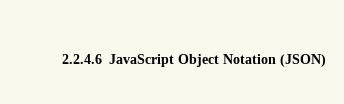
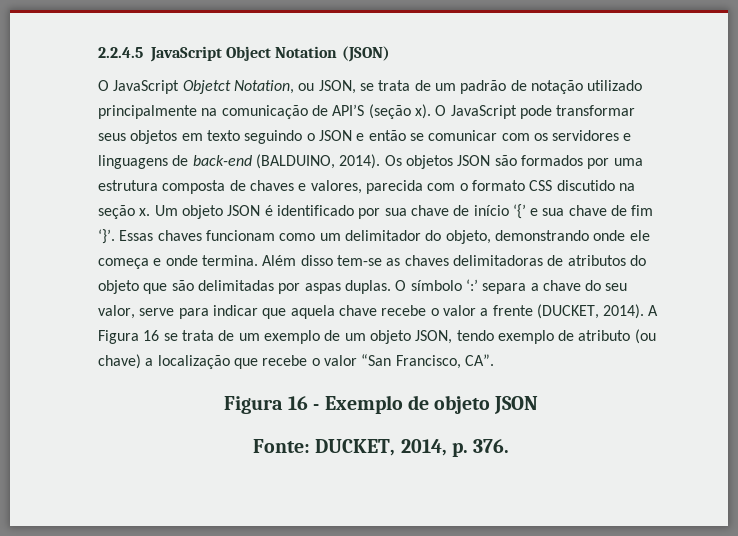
[62,54,102,64] 2.2.4.6 -> [98,47,143,58] 2.2.4.5
(326, 60) none -> [98,80,643,94] [98,104,636,119] [98,130,632,144] [98,154,643,169] [98,180,635,194] [98,204,654,219] [98,229,650,244] [98,255,646,269] [98,279,628,294] [98,304,659,319] [98,329,656,344] [98,354,494,369] [223,395,539,414] [252,439,510,457] // O JavaScript Objetct Notation, ou JSON, se trata de um padrão de notação utilizado principalmente na comunicação de API’S (seção x). O JavaScript pode transformar seus objetos em texto seguindo o JSON e então se comunicar com os servidores e linguagens de back-end (BALDUINO, 2014). Os objetos JSON são formados por uma estrutura composta de chaves e valores, parecida com o formato CSS discutido na seção x. Um objeto JSON é identificado por sua chave de início ‘{’ e sua chave de fim ‘}’. Essas chaves funcionam como um delimitador do objeto, demonstrando onde ele começa e onde termina. Além disso tem-se as chaves delimitadoras de atributos do objeto que são delimitadas por aspas duplas. O símbolo ‘:’ separa a chave do seu valor, serve para indicar que aquela chave recebe o valor a frente (DUCKET, 2014). A Figura 16 se trata de um exemplo de um objeto JSON, tendo exemplo de atributo (ou chave) a localização que recebe o valor “San Francisco, CA”. // Figura 16 - Exemplo de objeto JSON // Fonte: DUCKET, 2014, p. 376.

